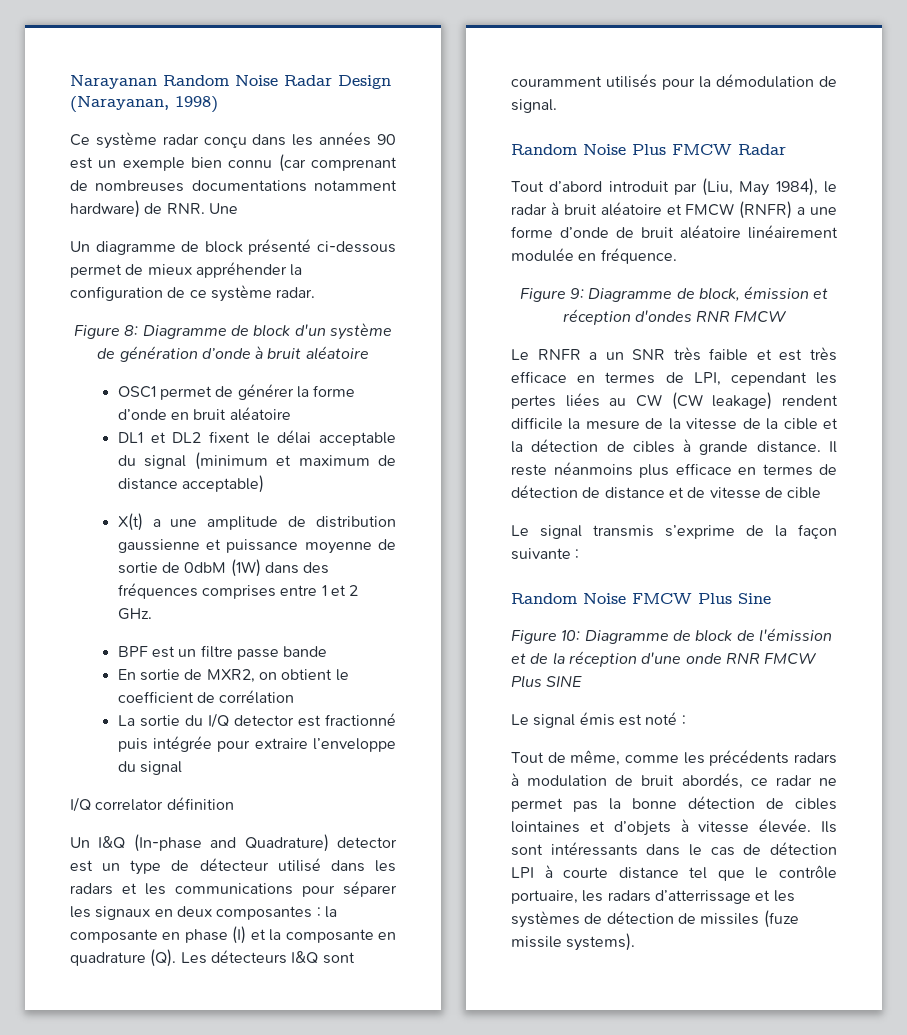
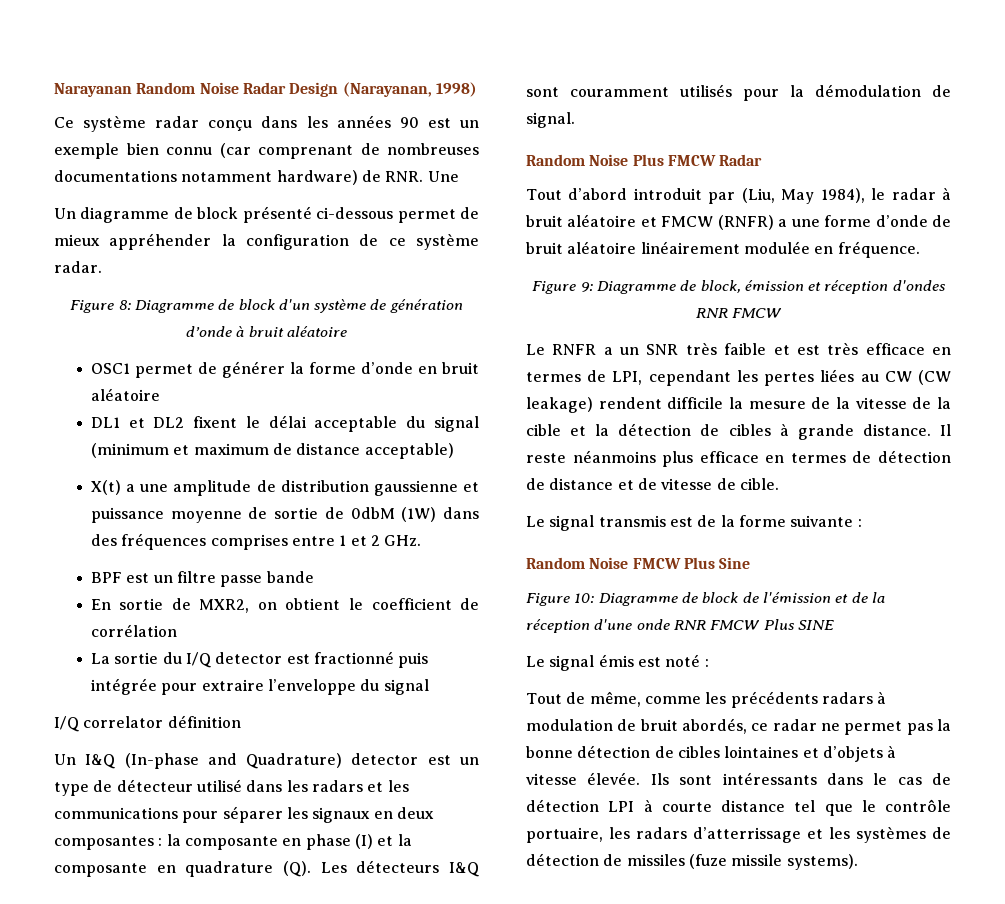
[787,487,822,499] cible -> [739,478,779,490] cible.
[665,524,837,539] s’exprime de la façon -> [669,515,786,527] est de la forme

